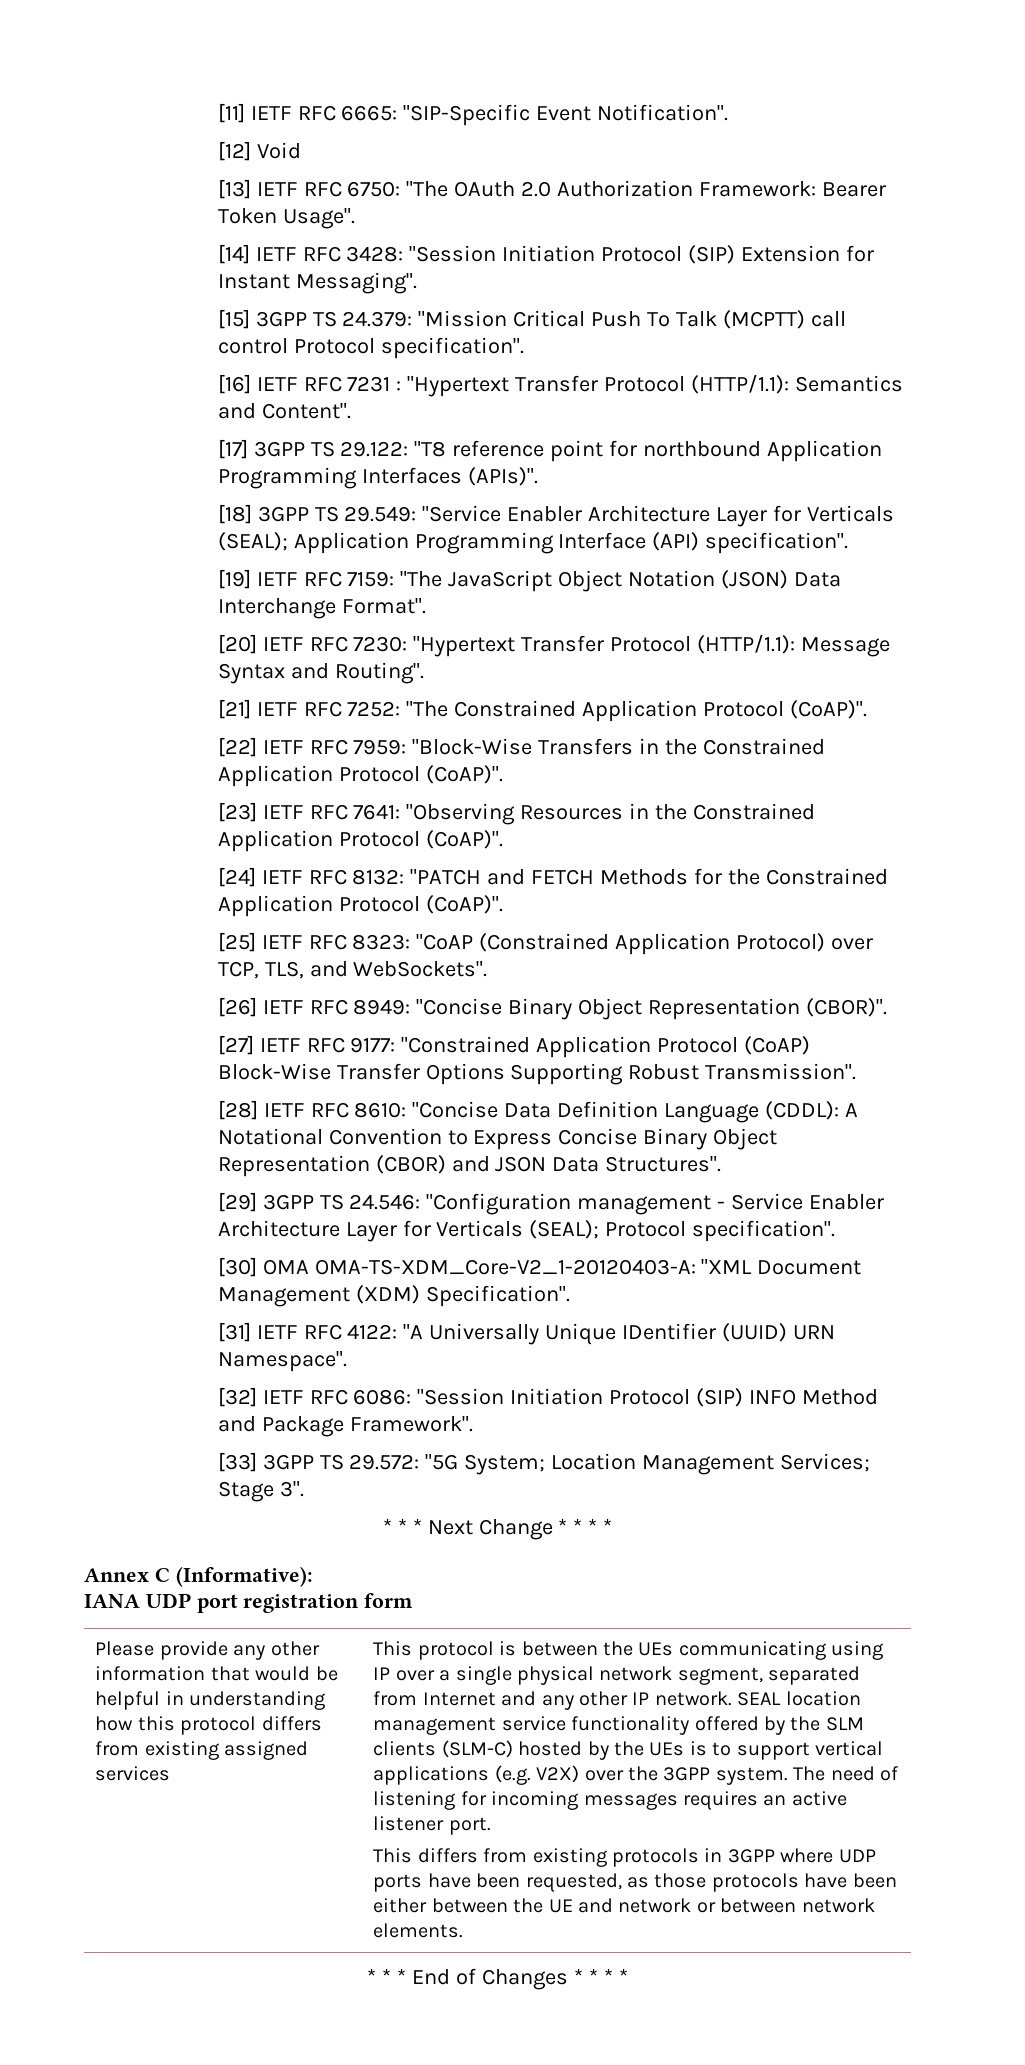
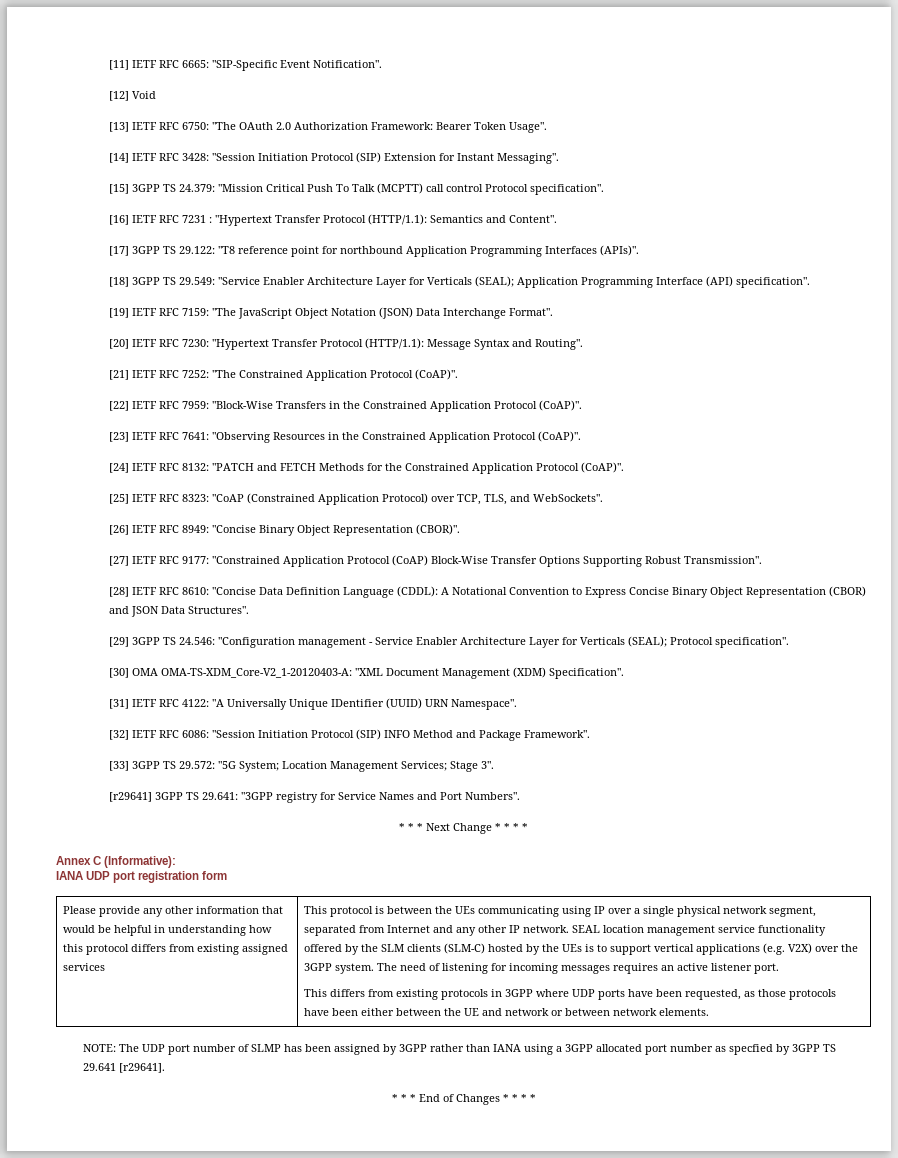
(304, 1489) none -> [109,792,521,803] // [r29641] 3GPP TS 29.641: "3GPP registry for Service Names and Port Numbers".
(464, 1930) none -> [82,1044,836,1055] [82,1063,165,1073] // NOTE: The UDP port number of SLMP has been assigned by 3GPP rather than IANA using a 3GPP allocated port number as specfied by 3GPP TS 29.641 [r29641].

